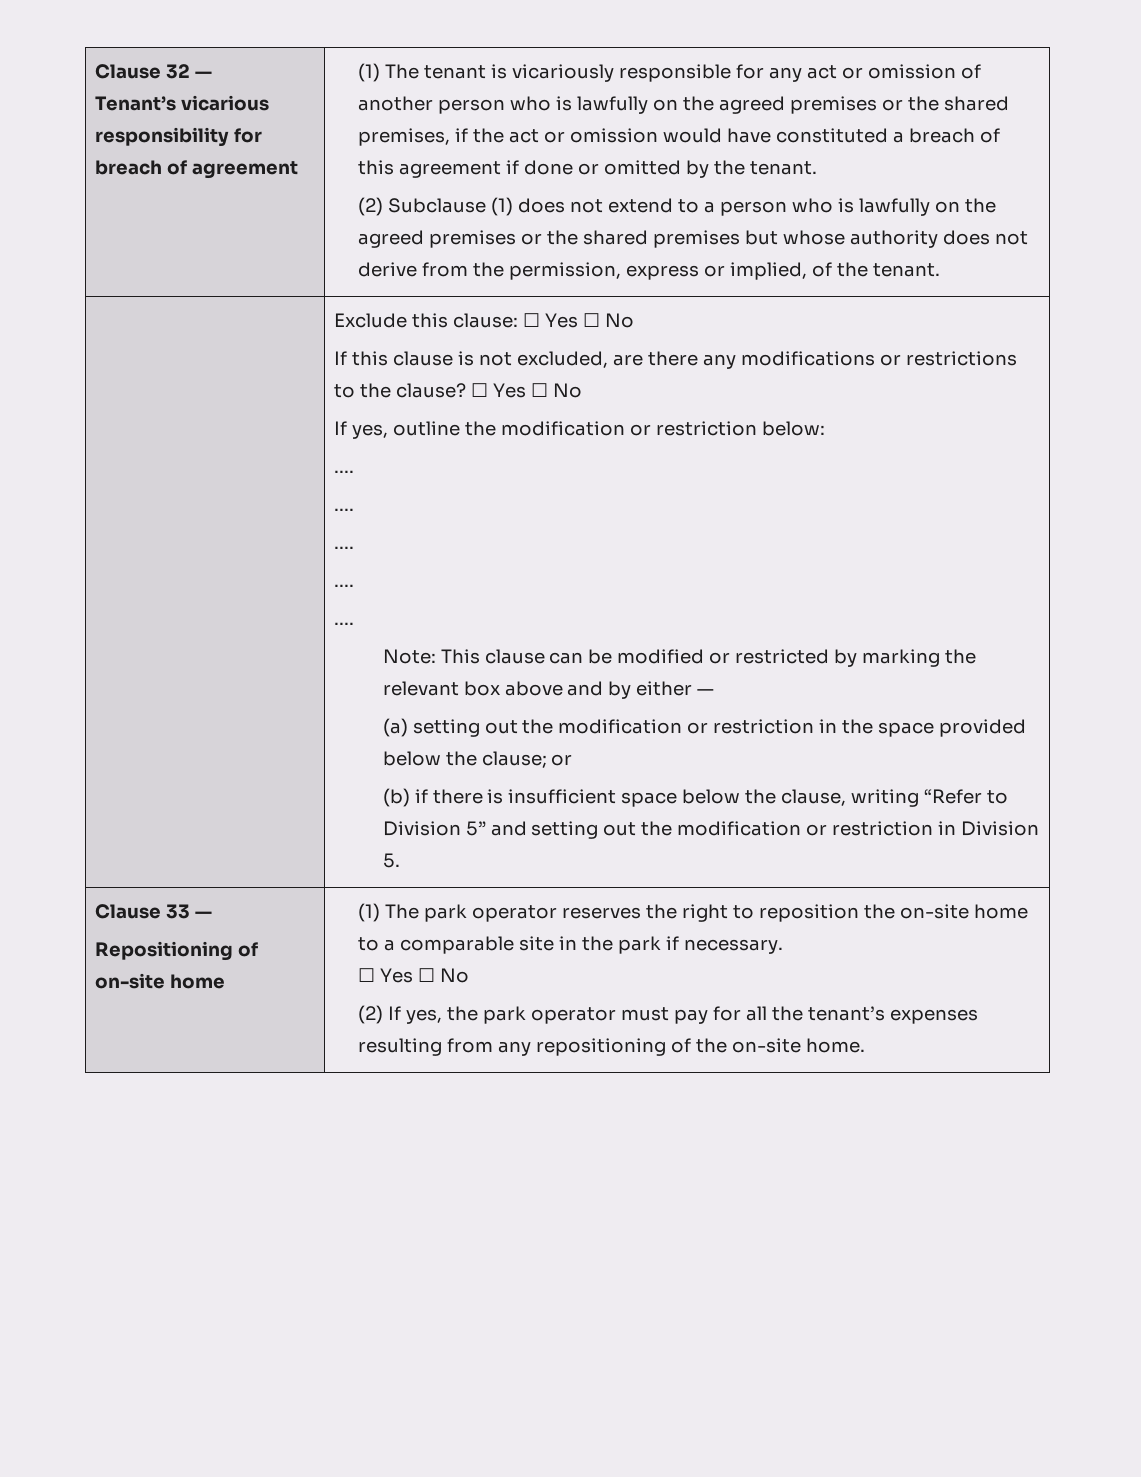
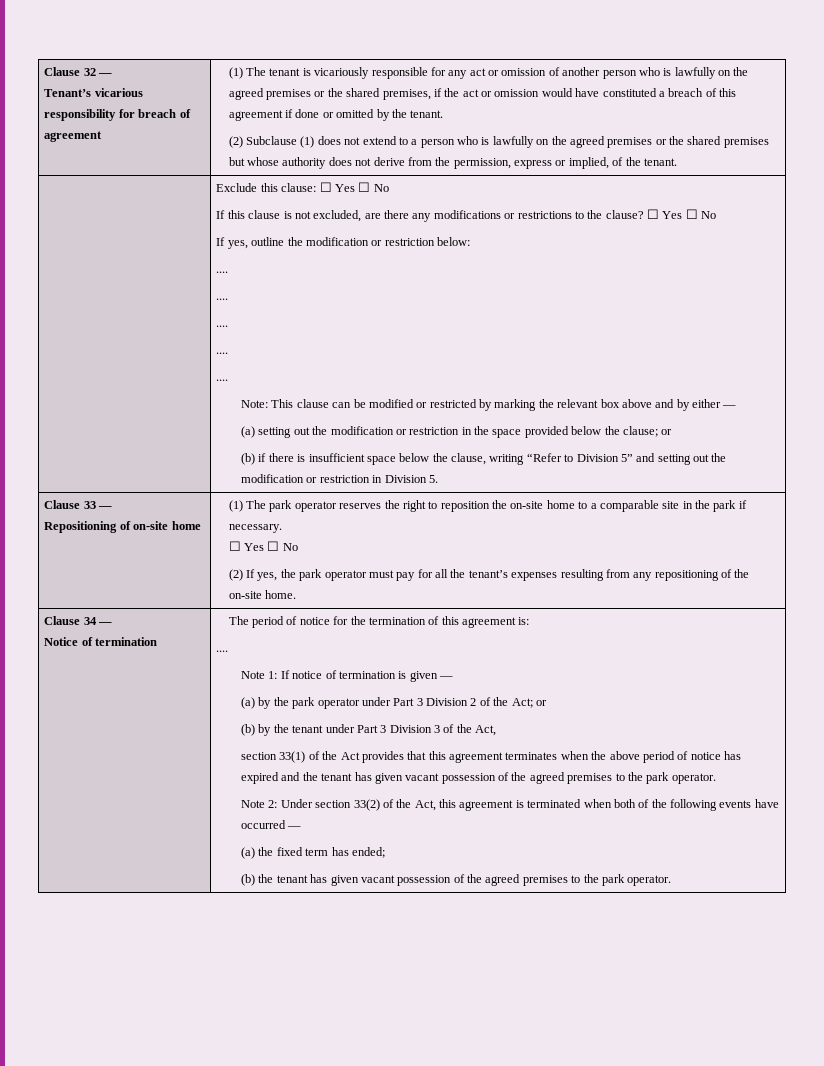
(866, 1045) none -> [44,616,113,625] [44,637,158,646] [228,616,530,628] [216,650,229,652] [241,670,454,682] [241,697,547,709] [241,724,497,736] [241,751,742,763] [241,772,716,784] [241,799,779,811] [241,820,302,829] [241,847,385,859] [241,874,672,886] // Clause 34 — // Notice of termination | The period of notice for the termination of this agreement is: // .... // Note 1: If notice of termination is given — // (a) by the park operator under Part 3 Division 2 of the Act; or // (b) by the tenant under Part 3 Division 3 of the Act, // section 33(1) of the Act provides that this agreement terminates when the above period of notice has expired and the tenant has given vacant possession of the agreed premises to the park operator. // Note 2: Under section 33(2) of the Act, this agreement is terminated when both of the following events have occurred — // (a) the fixed term has ended; // (b) the tenant has given vacant possession of the agreed premises to the park operator.

